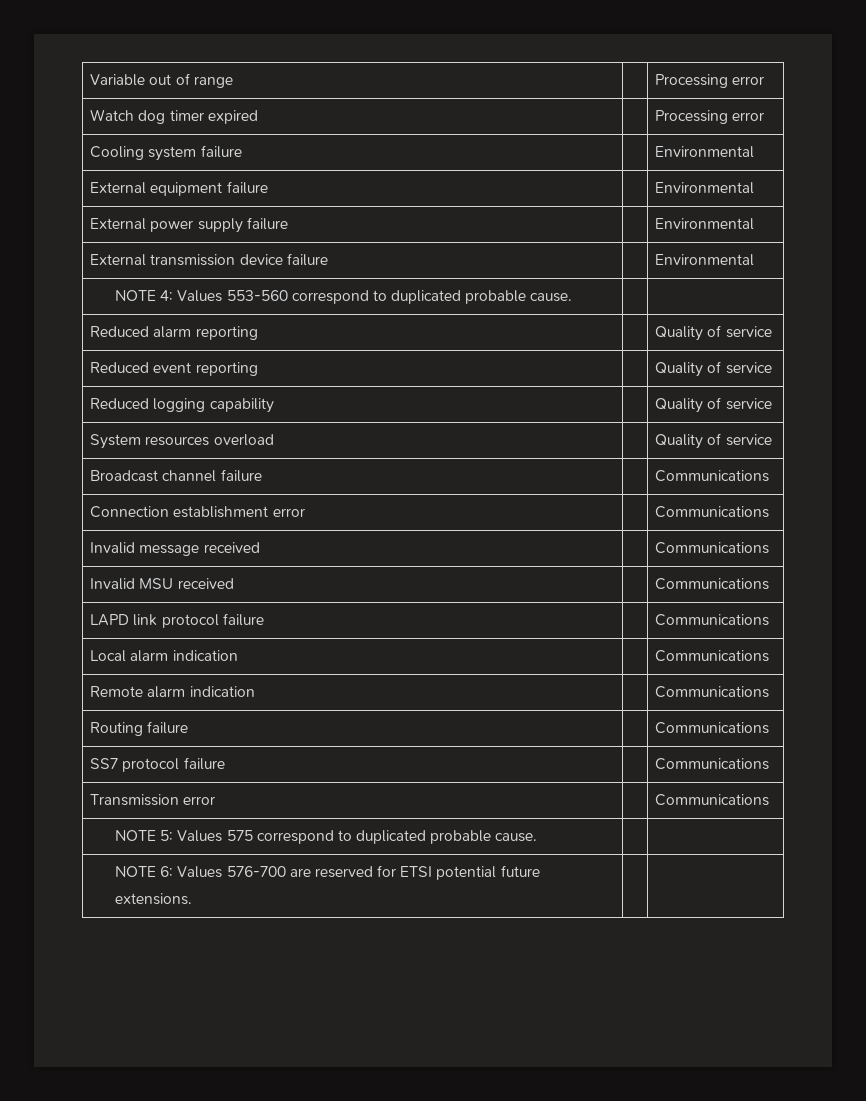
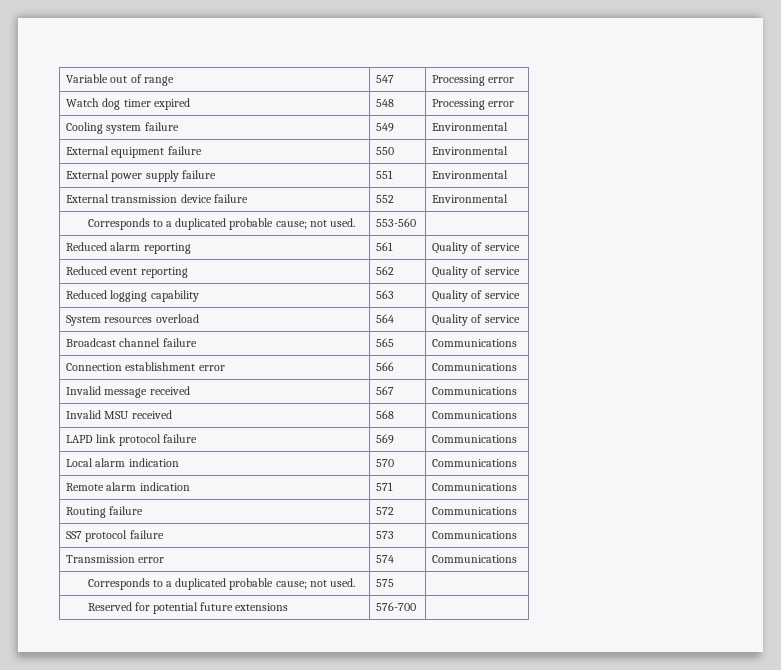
(233, 82) none -> [376,75,395,83] 547
(258, 117) none -> [376,99,395,107] 548
(242, 151) none -> [376,123,395,132] 549
(268, 187) none -> [376,147,395,155] 550
(288, 223) none -> [376,170,394,179] 551
[655,254,755,266] [114,290,573,304] | Environmental // NOTE 4: Values 553-560 correspond to duplicated probable cause. | -> [376,195,395,203] [432,194,509,203] [88,218,355,230] [376,218,417,227] 552 | Environmental // Corresponds to a duplicated probable cause; not used. | 553-560
(258, 333) none -> [376,242,394,251] 561
(258, 369) none -> [376,266,395,275] 562
(274, 405) none -> [376,290,395,299] 563
(274, 440) none -> [376,314,395,323] 564
(262, 475) none -> [376,338,395,347] 565
(305, 512) none -> [376,362,395,371] 566
(260, 547) none -> [376,386,395,395] 567
(234, 583) none -> [376,410,395,419] 568
(264, 619) none -> [376,434,395,444] 569
(238, 655) none -> [376,459,395,467] 570
(255, 691) none -> [376,482,394,491] 571
(189, 727) none -> [376,507,395,515] 572
(225, 763) none -> [376,531,395,539] 573
[655,794,770,806] [114,830,538,844] [114,865,540,880] [114,893,192,905] | Communications // NOTE 5: Values 575 correspond to duplicated probable cause. | | // NOTE 6: Values 576-700 are reserved for ETSI potential future extensions. | -> [376,555,395,563] [432,555,518,563] [88,578,355,590] [376,579,395,587] [88,602,289,614] [376,602,417,611] 574 | Communications // Corresponds to a duplicated probable cause; not used. | 575 | // Reserved for potential future extensions | 576-700

